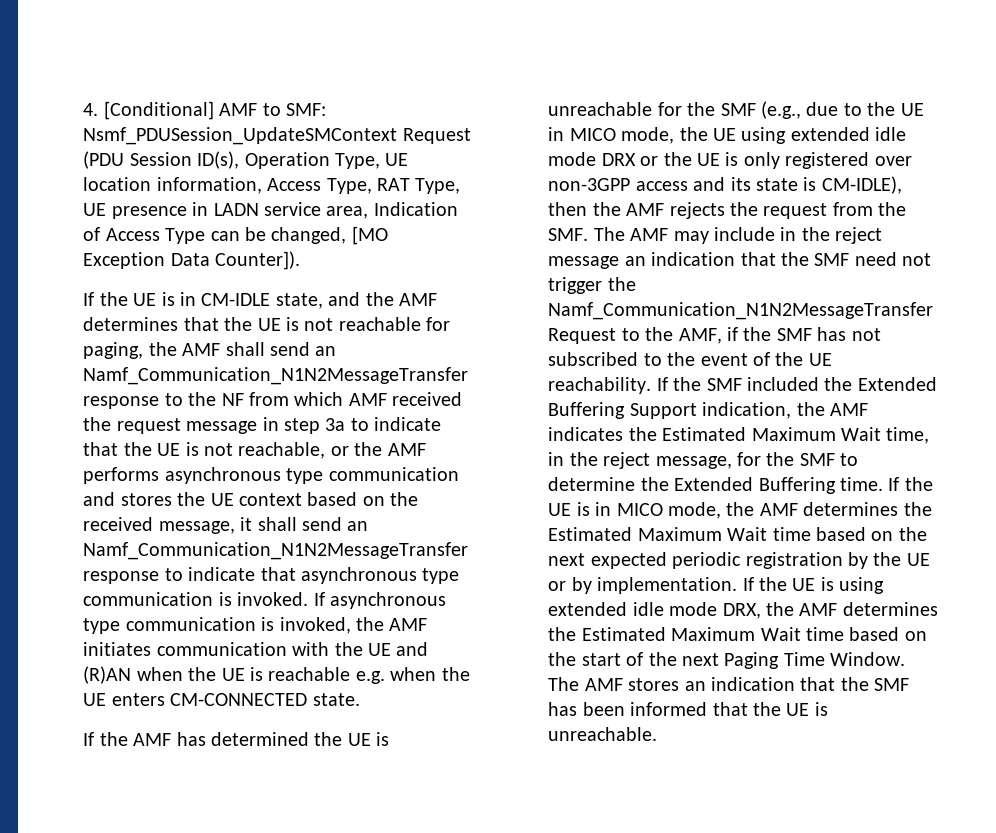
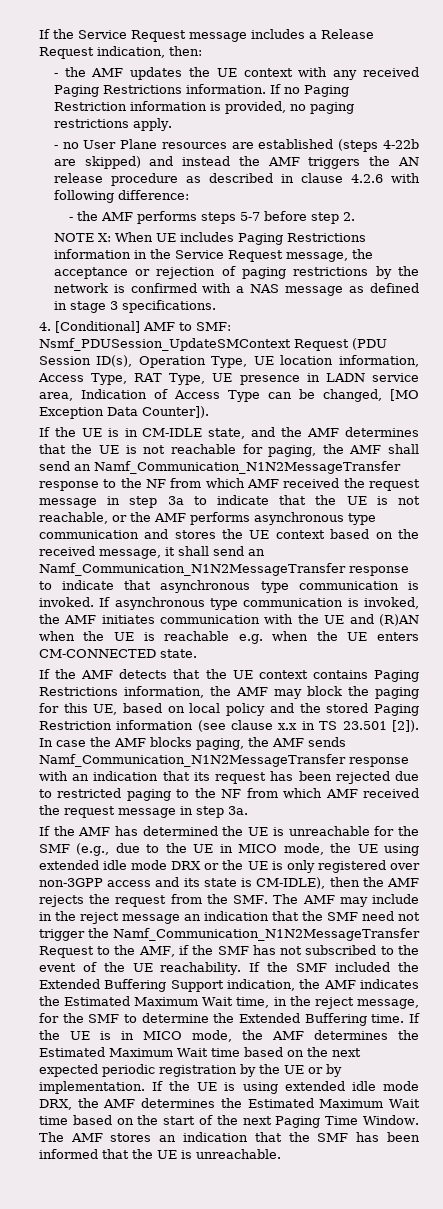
(83, 109) none -> [38,29,374,42] [38,46,202,59] [53,67,420,80] [53,84,349,97] [53,101,354,114] [53,118,172,131] [53,139,419,152] [53,156,420,169] [53,173,420,186] [53,190,189,203] [68,211,355,224] [53,232,366,245] [53,249,373,262] [53,266,419,279] [53,283,419,296] [53,300,216,313] If the Service Request message includes a Release Request indication, then: // - the AMF updates the UE context with any received Paging Restrictions information. If no Paging Restriction information is provided, no paging restrictions apply. // - no User Plane resources are established (steps 4-22b are skipped) and instead the AMF triggers the AN release procedure as described in clause 4.2.6 with following difference: // - the AMF performs steps 5-7 before step 2. // NOTE X: When UE includes Paging Restrictions information in the Service Request message, the acceptance or rejection of paging restrictions by the network is confirmed with a NAS message as defined in stage 3 specifications. //
(360, 699) none -> [38,669,419,682] [38,686,420,699] [38,703,420,716] [38,720,419,732] [38,737,346,750] [38,754,409,767] [38,771,419,784] [38,788,419,801] [38,805,248,818] // If the AMF detects that the UE context contains Paging Restrictions information, the AMF may block the paging for this UE, based on local policy and the stored Paging Restriction information (see clause x.x in TS 23.501 [2]). In case the AMF blocks paging, the AMF sends Namf_Communication_N1N2MessageTransfer response with an indication that its request has been rejected due to restricted paging to the NF from which AMF received the request message in step 3a.

